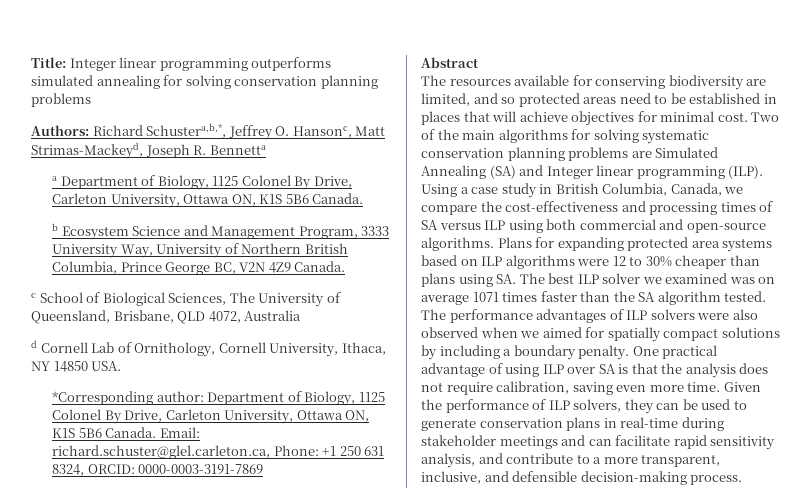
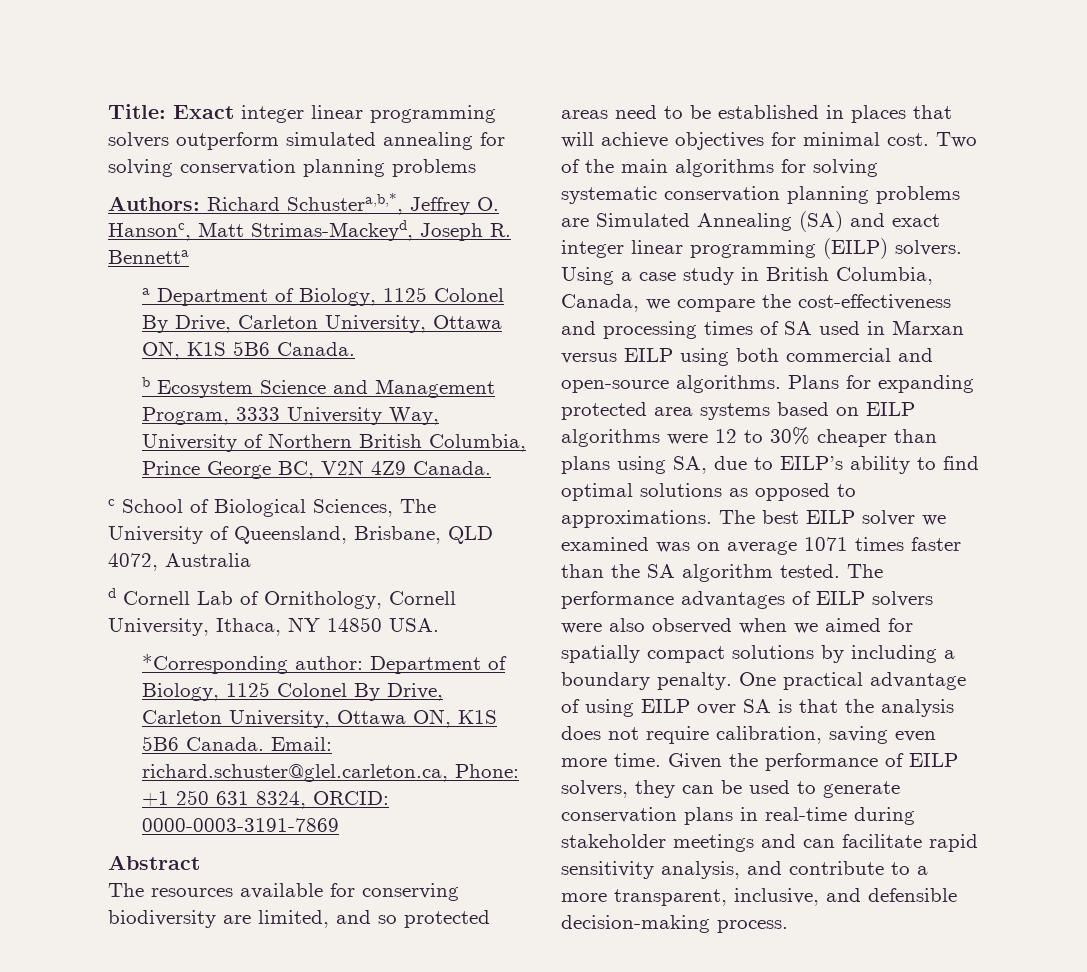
[69,57,332,71] Integer linear programming outperforms -> [173,105,496,123] [108,132,279,150] Exact integer linear programming solvers outperform
[546,165,764,179] Integer linear programming (ILP). -> [892,214,940,227] [561,238,962,259] exact integer linear programming (EILP) solvers.
[439,220,506,230] versus ILP -> [819,320,964,335] [561,348,673,364] used in Marxan versus EILP
[481,256,503,266] ILP -> [866,402,915,416] EILP
[496,274,517,284] SA. -> [673,456,979,474] [561,483,856,501] [561,510,712,528] SA, due to EILP’s ability to find optimal solutions as opposed to approximations.
[577,274,599,284] ILP -> [806,510,855,524] EILP
[626,310,648,320] ILP -> [816,591,865,605] EILP
[542,364,564,374] ILP -> [641,699,690,713] EILP
[548,400,570,410] ILP -> [909,753,958,767] EILP

